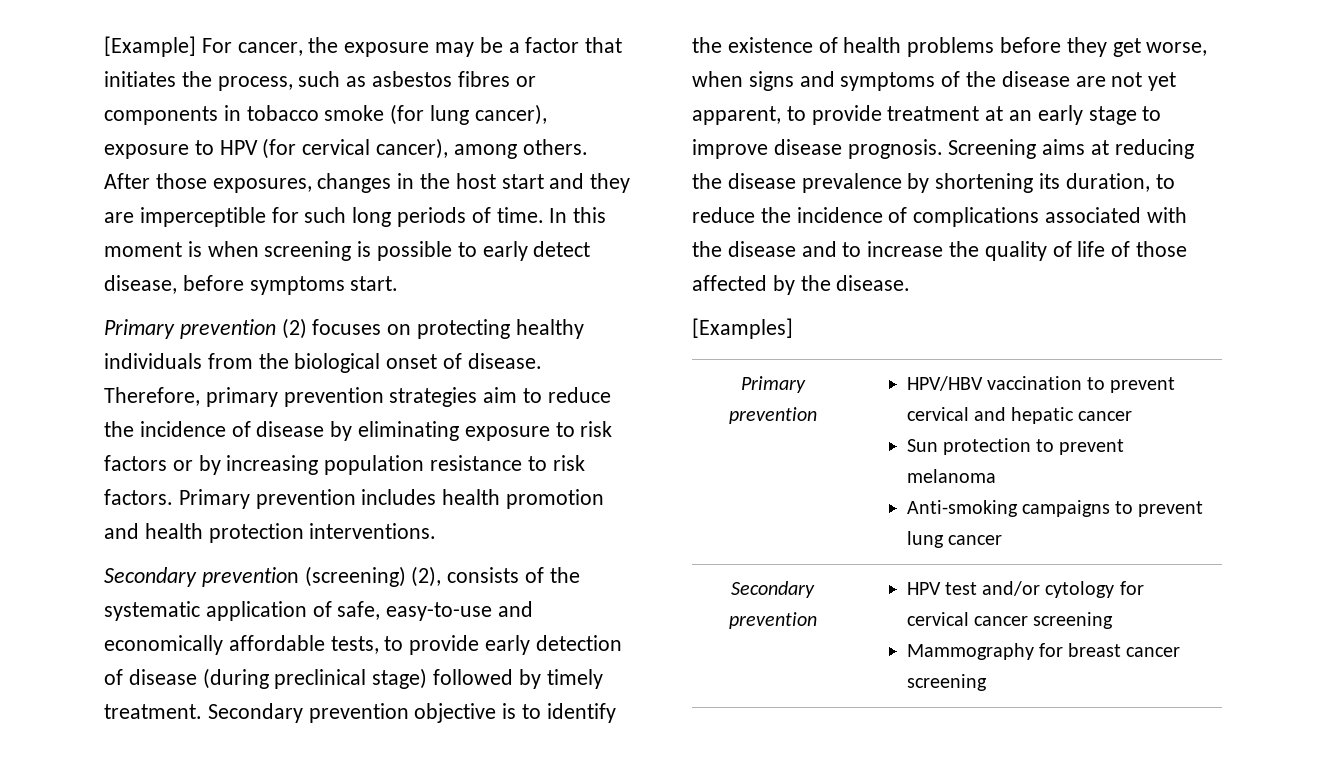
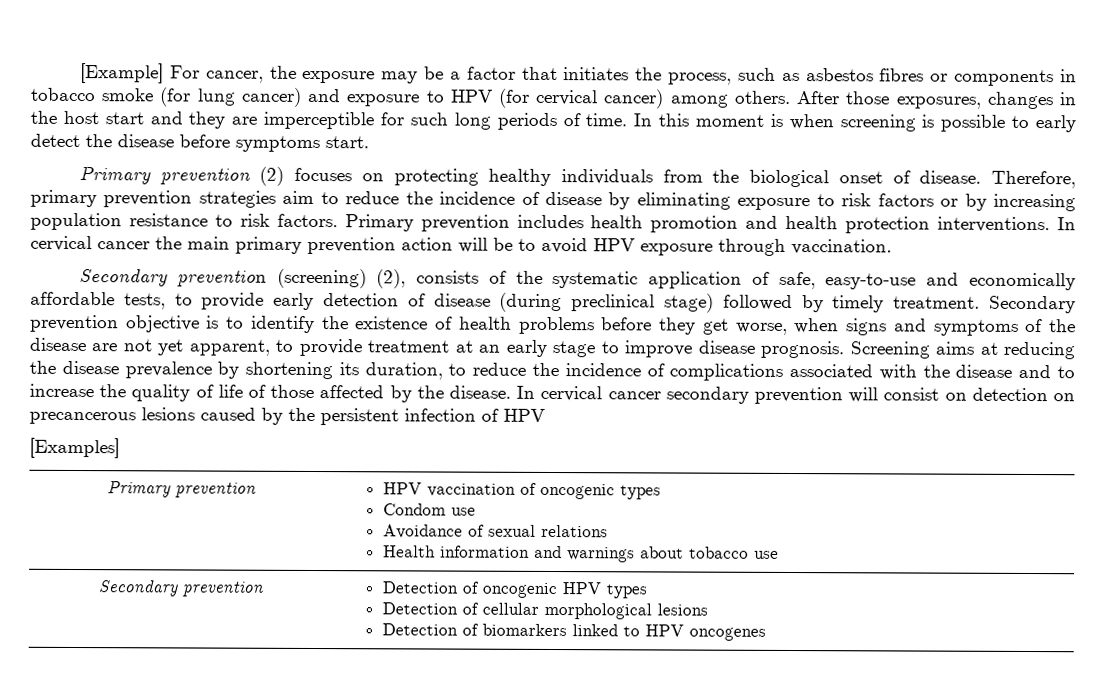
[474,104,547,125] cancer), -> [240,87,342,107] cancer) and
[376,138,449,159] cancer), -> [603,89,665,109] cancer)
[104,275,177,294] disease, -> [85,134,174,148] the disease
(437, 531) none -> [1057,217,1076,231] [30,235,892,256] In cervical cancer the main primary prevention action will be to avoid HPV exposure through vaccination.
[692,318,793,339] [740,376,806,393] [728,407,817,424] [906,376,1176,393] [906,407,1133,424] [906,438,1125,455] [906,469,996,483] [906,500,1204,517] [906,531,1002,548] [731,581,815,598] [728,612,817,629] [906,581,1144,598] [906,612,1114,629] [906,643,1181,660] [906,674,987,691] // [Examples] // Primary prevention | HPV/HBV vaccination to prevent cervical and hepatic cancer // Sun protection to prevent melanoma // Anti-smoking campaigns to prevent lung cancer // Secondary prevention | HPV test and/or cytology for cervical cancer screening // Mammography for breast cancer screening -> [516,385,1076,405] [29,407,545,426] [29,437,120,459] [106,481,256,498] [382,482,661,500] [382,503,476,516] [382,524,608,539] [382,545,779,563] [97,580,263,597] [381,581,647,599] [381,602,708,620] [381,623,766,641] In cervical cancer secondary prevention will consist on detection on precancerous lesions caused by the persistent infection of HPV // [Examples] // Primary prevention | HPV vaccination of oncogenic types // Condom use // Avoidance of sexual relations // Health information and warnings about tobacco use // Secondary prevention | Detection of oncogenic HPV types // Detection of cellular morphological lesions // Detection of biomarkers linked to HPV oncogenes

